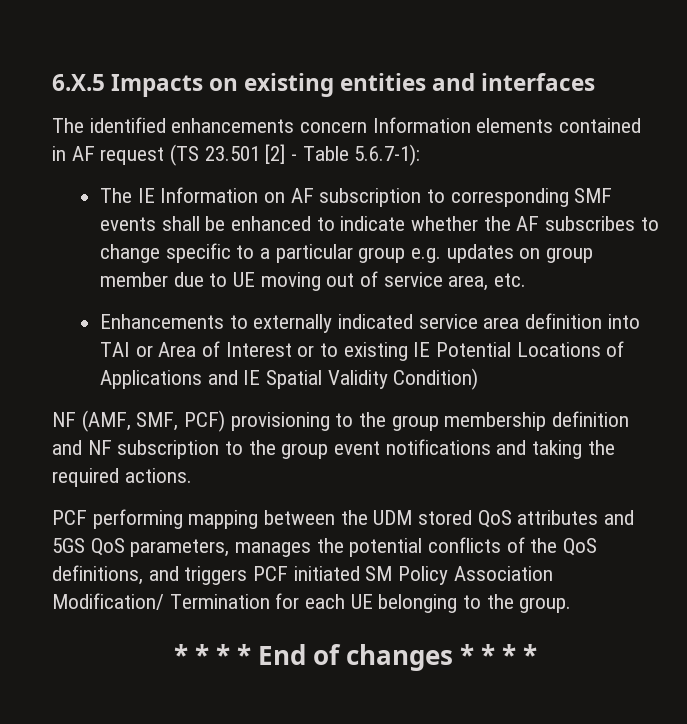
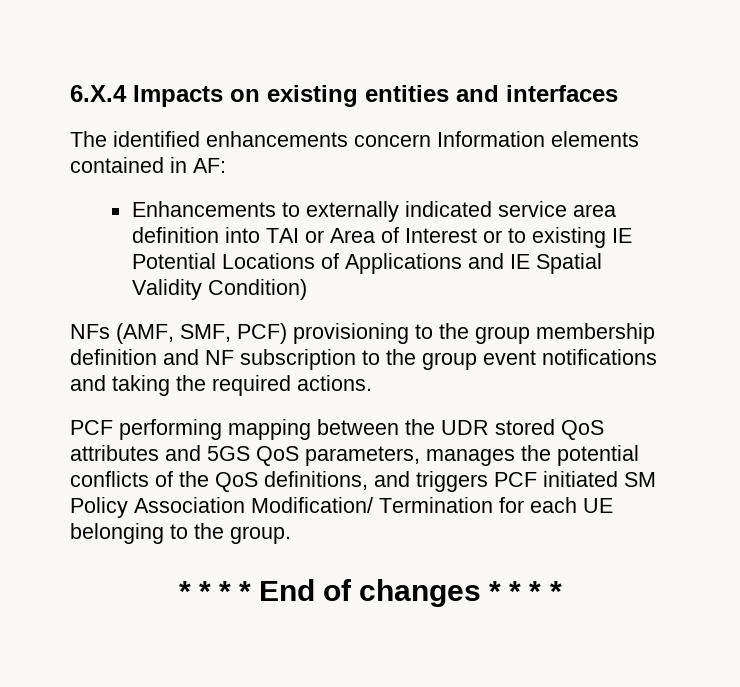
[52,74,105,91] 6.X.5 -> [70,85,127,102] 6.X.4
[71,144,421,166] [99,187,613,207] [99,216,659,231] [99,243,593,263] [99,271,526,291] AF request (TS 23.501 [2] - Table 5.6.7-1): // The IE Information on AF subscription to corresponding SMF events shall be enhanced to indicate whether the AF subscribes to change specific to a particular group e.g. updates on group member due to UE moving out of service area, etc. -> [193,158,226,173] AF:
[52,412,76,427] NF -> [70,324,110,339] NFs
[373,510,413,525] UDM -> [441,420,489,435] UDR

